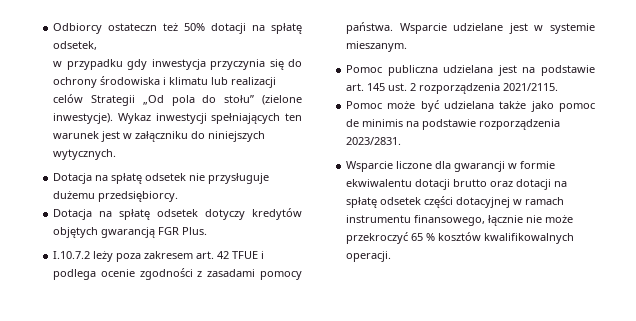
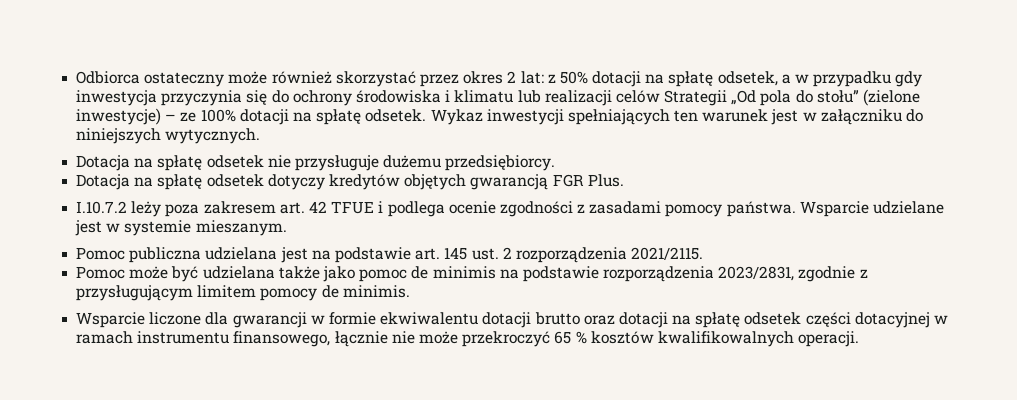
[53,23,179,34] Odbiorcy ostateczn też -> [76,71,556,87] Odbiorca ostateczny może również skorzystać przez okres 2 lat: z
(98, 45) // -> [781,74,791,84] a
[53,113,114,124] inwestycje). -> [76,108,427,125] inwestycje) – ze 100% dotacji na spłatę odsetek.
[346,137,402,145] 2023/2831. -> [718,266,868,282] [76,285,410,301] 2023/2831, zgodnie z przysługującym limitem pomocy de minimis.

